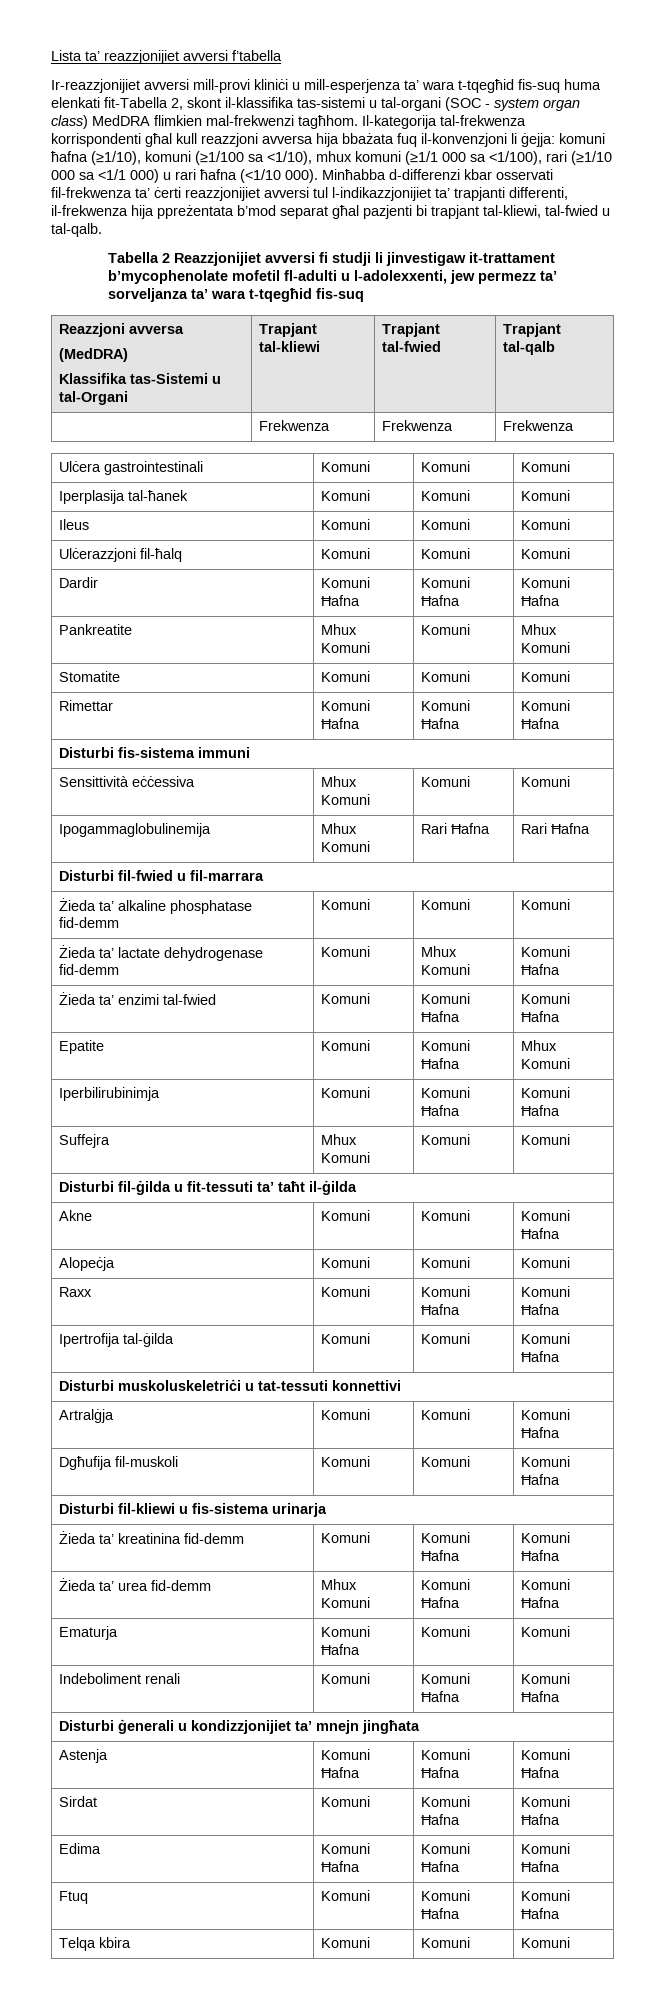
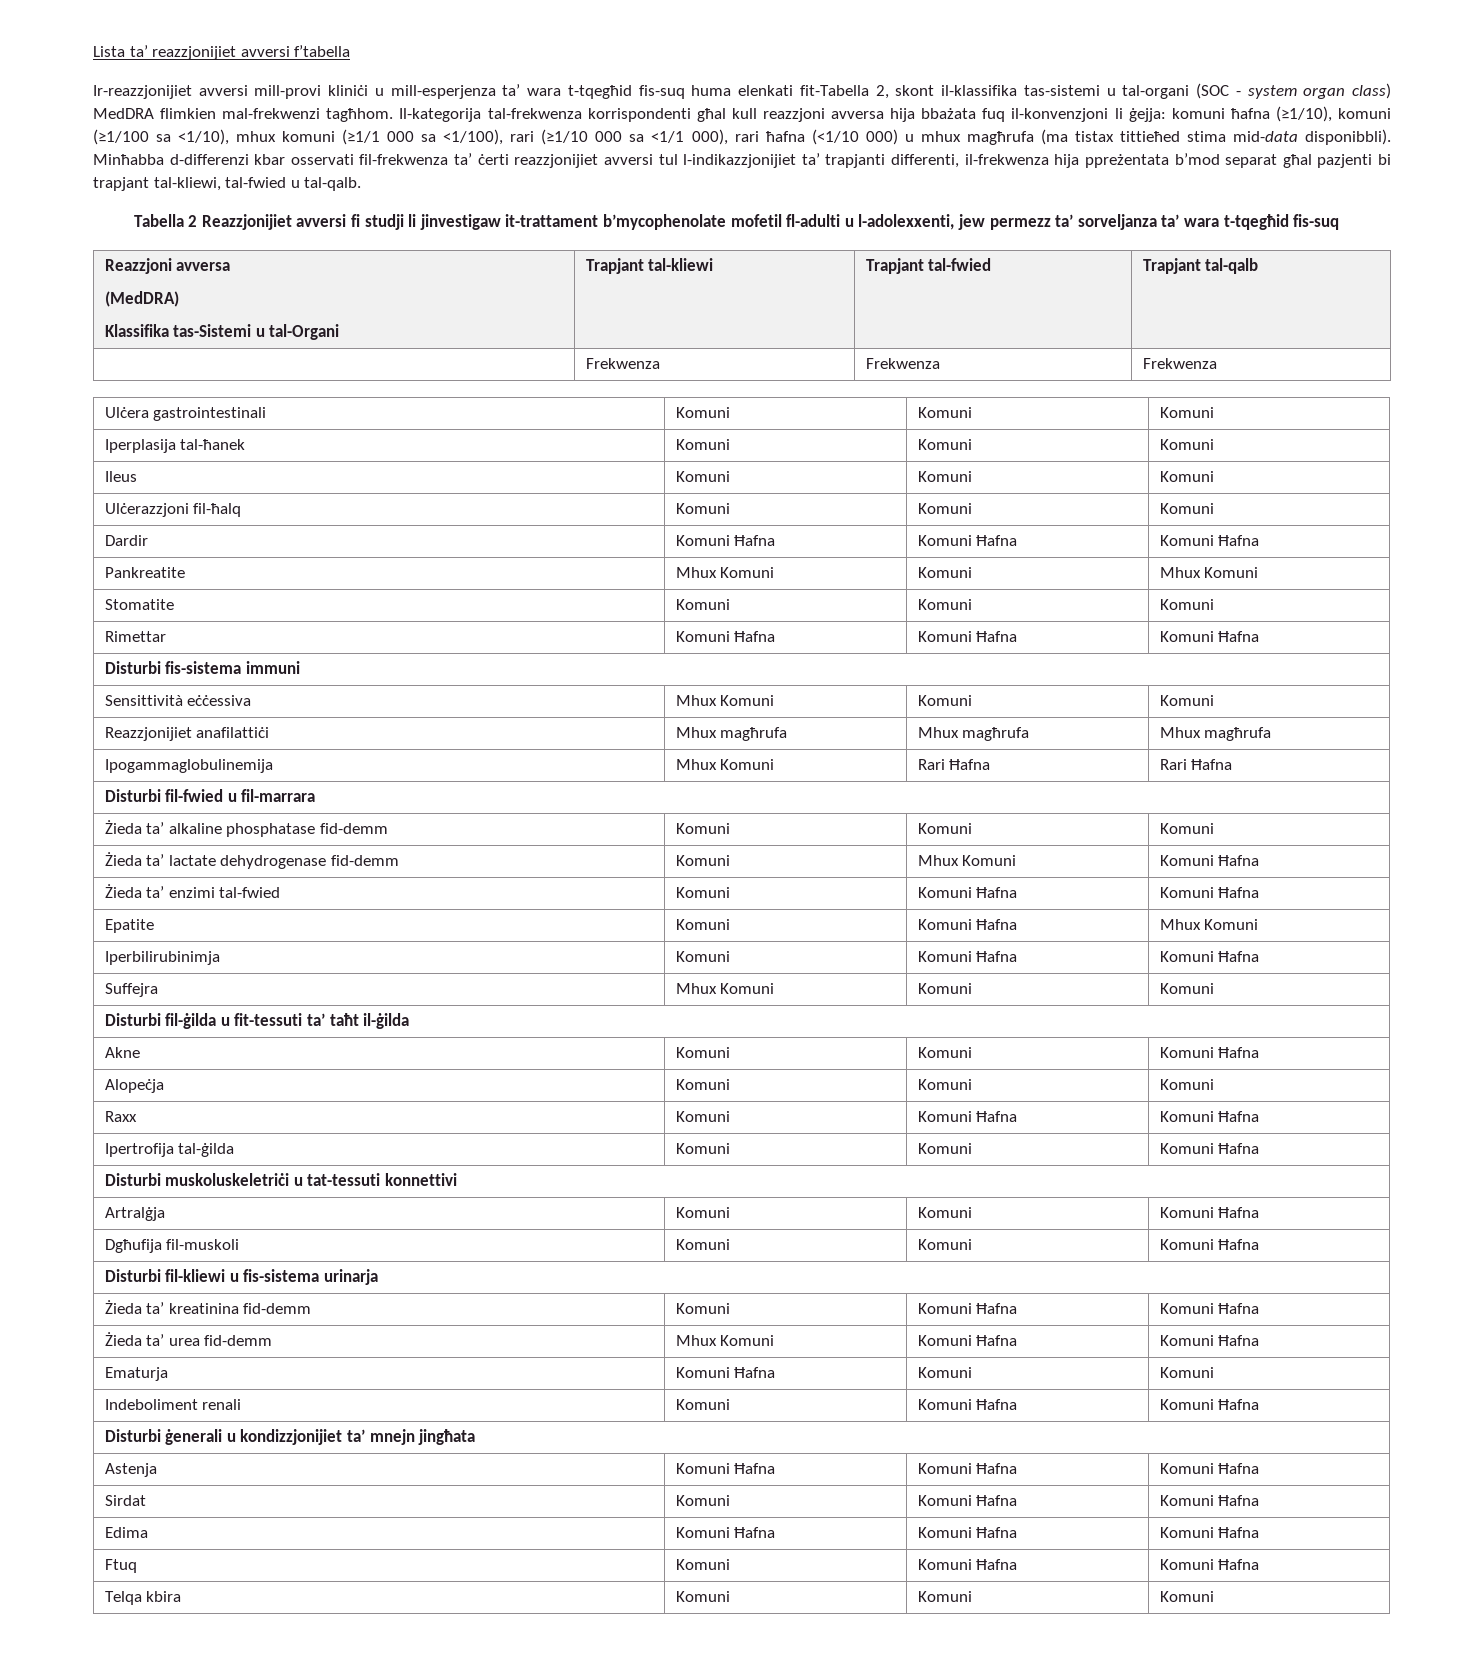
[130,169,171,183] 000) u -> [691,129,728,145] 000),
[285,169,318,183] 000). -> [865,129,1391,145] 000) u mhux magħrufa (ma tistax tittieħed stima mid-data disponibbli).
(571, 781) none -> [104,727,270,741] [675,727,788,741] [917,727,1030,741] [1159,727,1272,741] // Reazzjonijiet anafilattiċi | Mhux magħrufa | Mhux magħrufa | Mhux magħrufa

